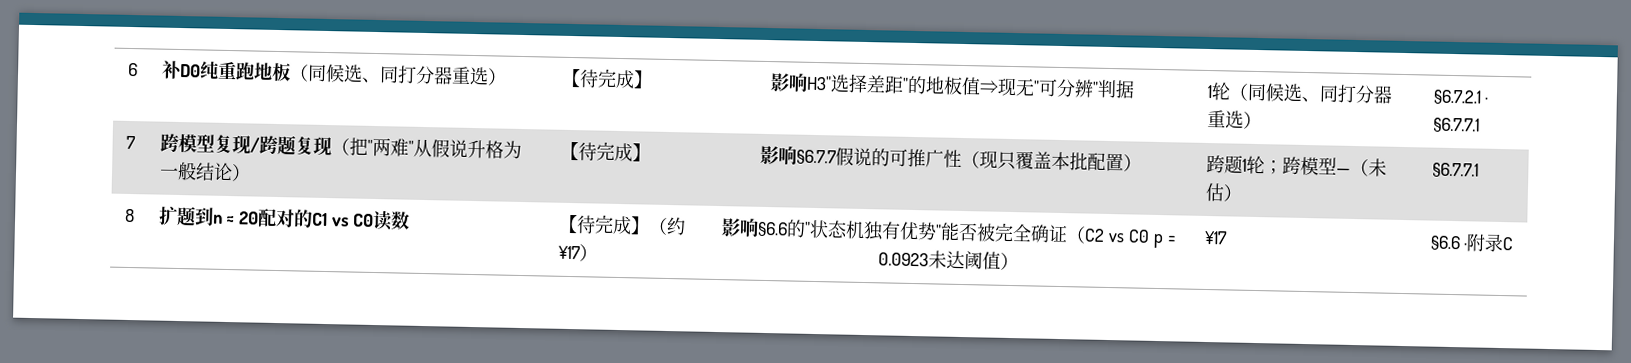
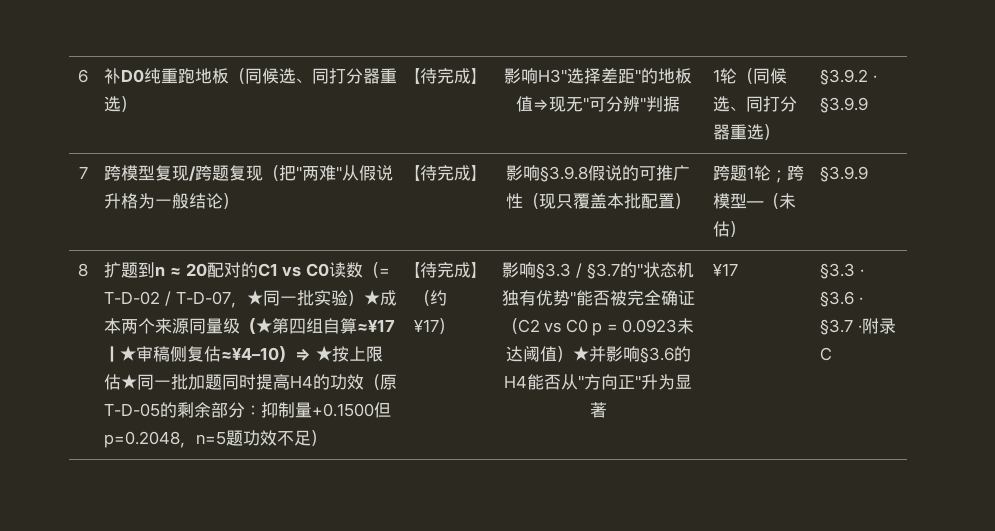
[1432,89,1489,105] [1432,117,1480,133] §6.7.2.1 · §6.7.7.1 -> [820,69,877,85] [820,97,869,113] §3.9.2 · §3.9.9
[795,149,837,165] §6.7.7 -> [540,166,588,182] §3.9.8
[1431,162,1479,178] §6.7.7.1 -> [820,166,869,182] §3.9.9
(411, 220) none -> [362,262,390,278] [104,290,397,308] [104,317,396,334] [104,345,383,362] [104,374,398,390] [104,402,392,418] [104,430,328,448] （= T-D-02 / T-D-07，★同一批实验）★成本两个来源同量级（★第四组自算≈¥17｜★审稿侧复估≈¥4–10）⇒ ★按上限估★同一批加题同时提高H4的功效（原T-D-05的剩余部分：抑制量+0.1500但p=0.2048，n=5题功效不足）
[757,221,789,237] §6.6 -> [536,263,620,279] §3.3 / §3.7
[1203,230,1228,245] [1429,235,1461,251] | ¥17 | §6.6 -> [572,346,691,363] [504,374,692,390] [589,402,607,418] [713,263,739,276] [820,263,864,279] [820,291,863,307] [820,319,854,335] ★并影响§3.6的H4能否从"方向正"升为显著 | ¥17 | §3.3 · §3.6 · §3.7

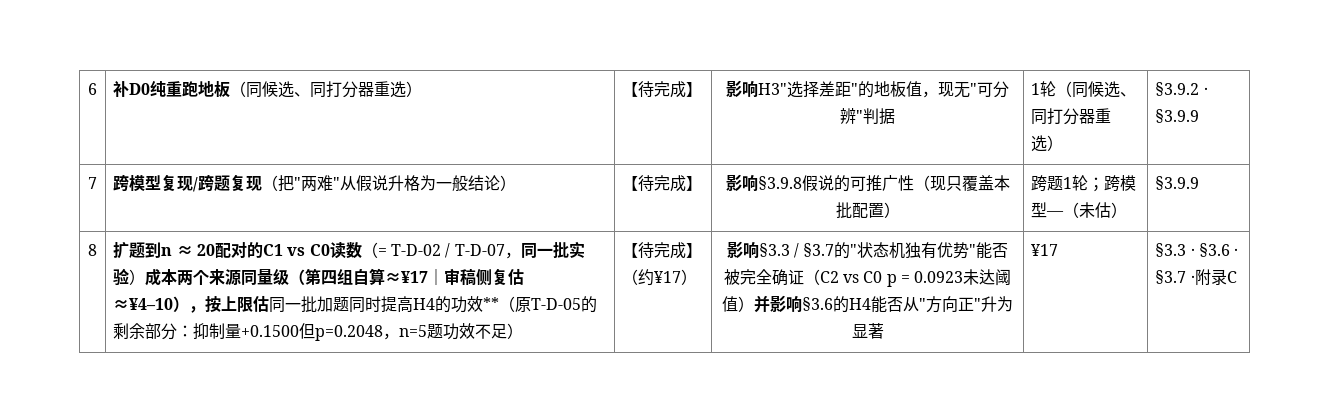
[533,99,549,111] ⇒ -> [922,91,938,98] ，
[246,290,263,305] ★ -> (521, 255) none
[363,290,380,305] ★ -> (146, 277) none
[256,317,274,333] ★ -> (306, 277) none
[120,345,138,361] ★ -> (445, 277) none
[295,345,333,361] ⇒ ★ -> [189,306,206,313] ，
[121,374,138,389] ★ -> (270, 303) none
(365, 382) none -> [483,297,500,310] **
[572,346,589,361] ★ -> (754, 304) none

